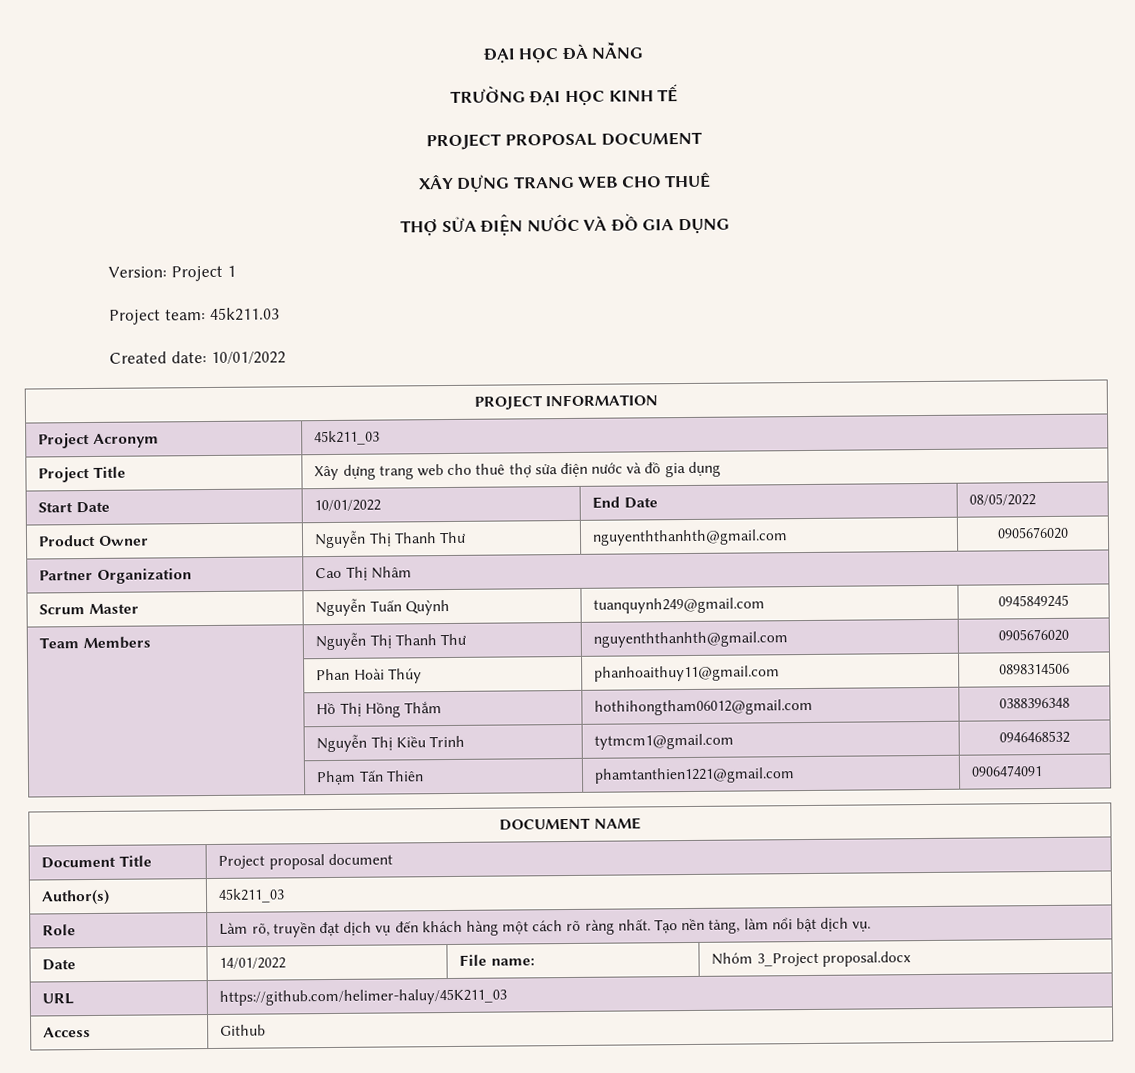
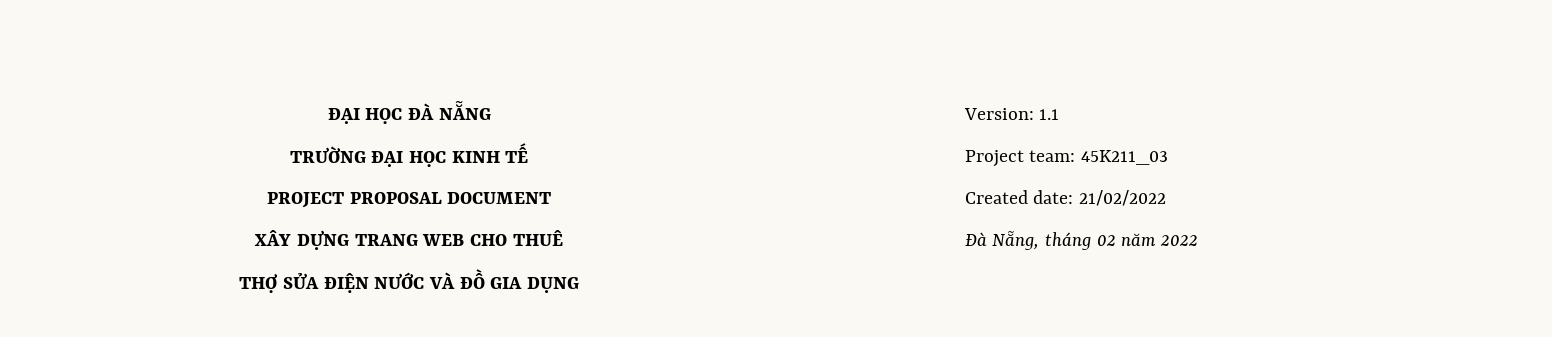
[171,265,236,282] Project 1 -> [1039,109,1060,120] 1.1
[209,307,280,321] 45k211.03 -> [1081,150,1169,165] 45K211_03
[210,351,286,364] [473,394,659,410] [38,432,159,449] [314,430,381,446] [38,466,126,483] [314,461,721,481] [38,501,110,514] [314,499,382,512] [592,496,658,509] [969,493,1037,506] [38,534,149,547] [314,530,466,549] [592,529,789,546] [997,526,1069,540] [39,568,192,584] [315,566,412,581] [39,603,139,615] [315,598,450,617] [593,597,766,614] [998,594,1069,608] [39,636,151,650] [315,632,466,651] [593,631,789,648] [998,628,1069,642] [316,668,422,684] [594,665,781,682] [999,662,1070,675] [316,701,442,718] [594,698,814,716] [999,697,1070,709] [316,734,465,753] [594,733,735,750] [999,730,1070,744] [316,769,424,786] [594,767,796,784] [971,765,1044,777] [499,817,641,831] [41,855,152,869] [218,853,393,870] [41,889,111,906] [218,888,286,903] [42,924,77,936] [219,917,872,938] [42,959,77,971] [219,957,287,969] [459,954,535,966] [711,951,911,967] [42,993,75,1005] [219,988,508,1006] [43,1027,92,1038] [220,1024,267,1036] 10/01/2022 // PROJECT INFORMATION // Project Acronym | 45k211_03 // Project Title | Xây dựng trang web cho thuê thợ sửa điện nước và đồ gia dụng // Start Date | 10/01/2022 | End Date | 08/05/2022 // Product Owner | Nguyễn Thị Thanh Thư | nguyenththanhth@gmail.com | 0905676020 // Partner Organization | Cao Thị Nhâm // Scrum Master | Nguyễn Tuấn Quỳnh | tuanquynh249@gmail.com | 0945849245 // Team Members | Nguyễn Thị Thanh Thư | nguyenththanhth@gmail.com | 0905676020 // | Phan Hoài Thúy | phanhoaithuy11@gmail.com | 0898314506 // | Hồ Thị Hồng Thắm | hothihongtham06012@gmail.com | 0388396348 // | Nguyễn Thị Kiều Trinh | tytmcm1@gmail.com | 0946468532 // | Phạm Tấn Thiên | phamtanthien1221@gmail.com | 0906474091 // DOCUMENT NAME // Document Title | Project proposal document // Author(s) | 45k211_03 // Role | Làm rõ, truyền đạt dịch vụ đến khách hàng một cách rõ ràng nhất. Tạo nền tảng, làm nổi bật dịch vụ. // Date | 14/01/2022 | File name: | Nhóm 3_Project proposal.docx // URL | https://github.com/helimer-haluy/45K211_03 // Access | Github -> [1079,190,1167,206] [964,231,1199,250] 21/02/2022 // Đà Nẵng, tháng 02 năm 2022

